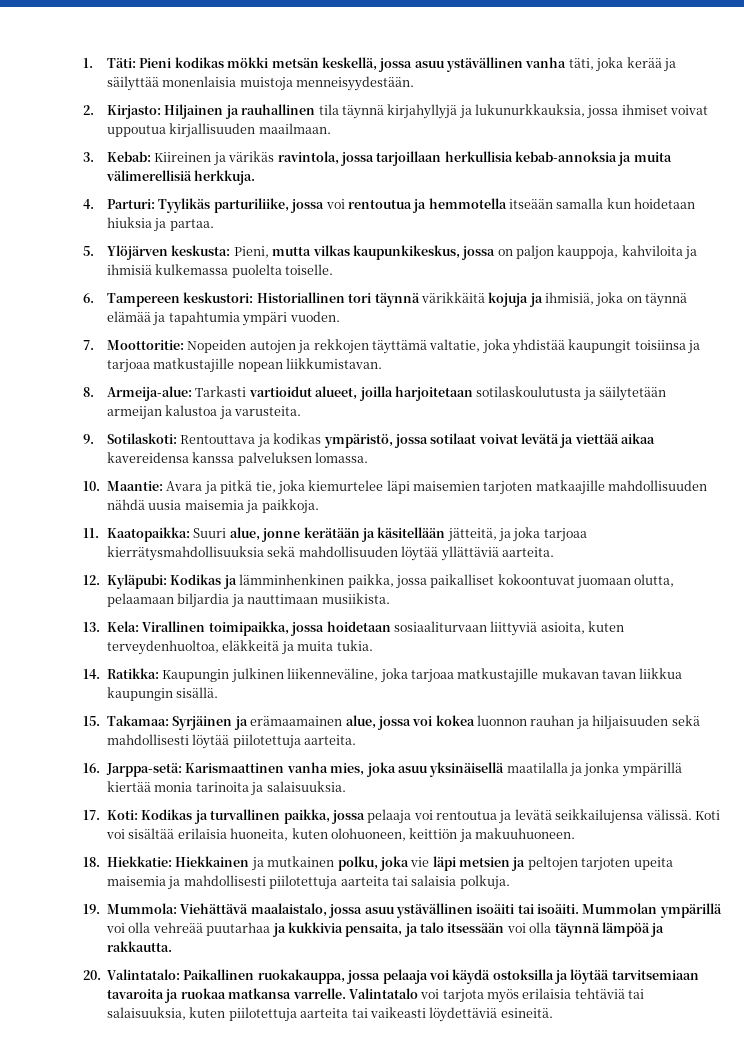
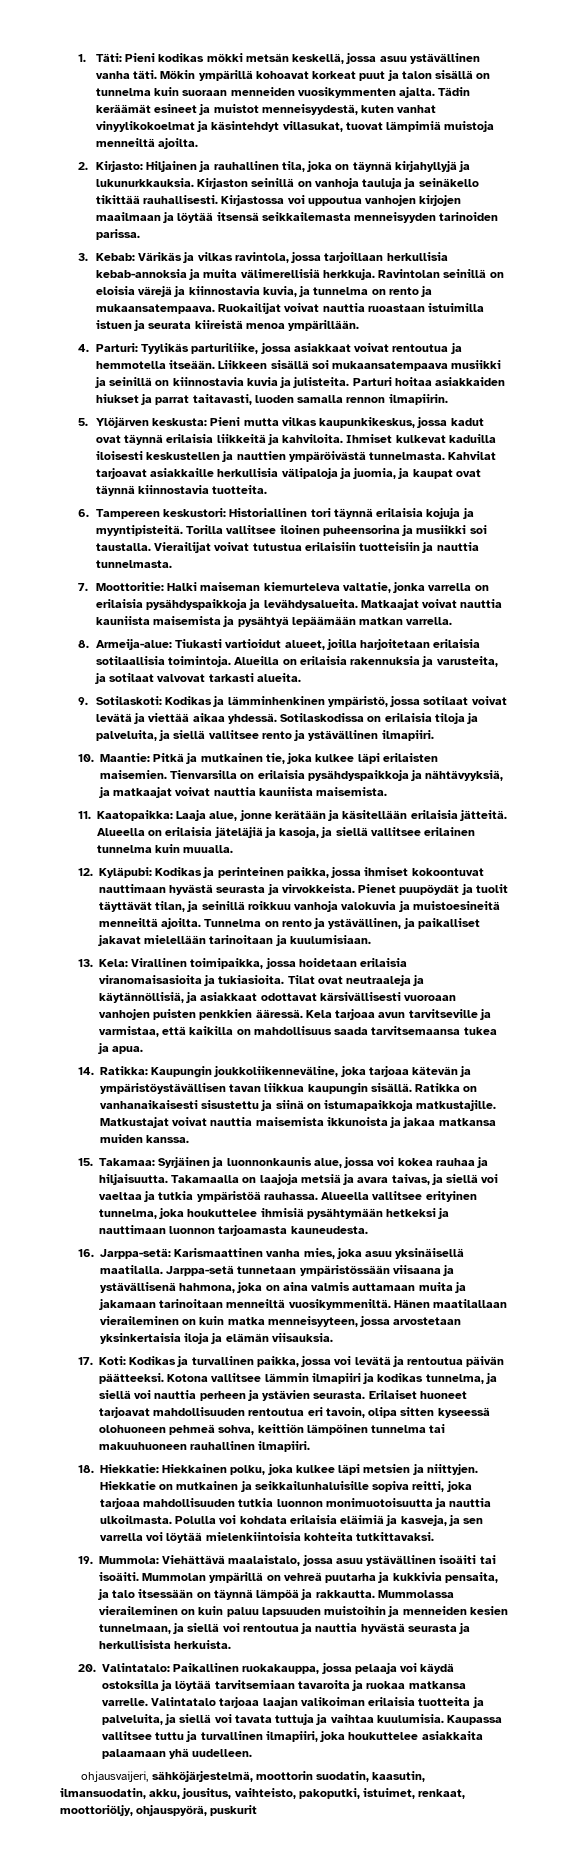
[568,57,676,72] [107,76,415,91] täti, joka kerää ja säilyttää monenlaisia muistoja menneisyydestään. -> [133,70,491,81] [95,87,471,98] [95,104,437,115] [95,121,495,132] [95,138,199,149] täti. Mökin ympärillä kohoavat korkeat puut ja talon sisällä on tunnelma kuin suoraan menneiden vuosikymmenten ajalta. Tädin keräämät esineet ja muistot menneisyydestä, kuten vanhat vinyylikokoelmat ja käsintehdyt villasukat, tuovat lämpimiä muistoja menneiltä ajoilta.
[318,104,709,119] [107,123,331,138] tila täynnä kirjahyllyjä ja lukunurkkauksia, jossa ihmiset voivat uppoutua kirjallisuuden maailmaan. -> [281,161,471,172] [95,178,479,189] [95,195,462,206] [95,212,499,223] [95,229,140,240] tila, joka on täynnä kirjahyllyjä ja lukunurkkauksia. Kirjaston seinillä on vanhoja tauluja ja seinäkello tikittää rauhallisesti. Kirjastossa voi uppoutua vanhojen kirjojen maailmaan ja löytää itsensä seikkailemasta menneisyyden tarinoiden parissa.
[154,151,275,166] Kiireinen ja värikäs -> [138,252,233,263] Värikäs ja vilkas
(256, 177) none -> [378,269,504,278] [95,286,433,297] [95,303,485,314] [95,320,360,331] Ravintolan seinillä on eloisia värejä ja kiinnostavia kuvia, ja tunnelma on rento ja mukaansatempaava. Ruokailijat voivat nauttia ruoastaan istuimilla istuen ja seurata kiireistä menoa ympärillään.
[325,199,345,209] voi -> [293,343,390,352] asiakkaat voivat
[509,198,696,209] [107,217,214,232] itseään samalla kun hoidetaan hiuksia ja partaa. -> [169,360,502,371] [94,377,506,388] [95,394,448,405] itseään. Liikkeen sisällä soi mukaansatempaava musiikki ja seinillä on kiinnostavia kuvia ja julisteita. Parturi hoitaa asiakkaiden hiukset ja parrat taitavasti, luoden samalla rennon ilmapiirin.
[233,246,269,258] Pieni, -> [210,417,241,426] Pieni
[497,245,698,260] [107,264,334,278] on paljon kauppoja, kahviloita ja ihmisiä kulkemassa puolelta toiselle. -> [450,418,484,426] [95,434,496,445] [95,451,497,462] [95,468,481,479] [95,485,268,496] kadut ovat täynnä erilaisia liikkeitä ja kahviloita. Ihmiset kulkevat kaduilla iloisesti keskustellen ja nauttien ympäröivästä tunnelmasta. Kahvilat tarjoavat asiakkaille herkullisia välipaloja ja juomia, ja kaupat ovat täynnä kiinnostavia tuotteita.
[420,292,485,303] värikkäitä -> [376,508,424,517] erilaisia
[545,292,688,307] [107,311,340,326] [82,339,701,354] [107,358,383,373] ihmisiä, joka on täynnä elämää ja tapahtumia ympäri vuoden. // 7. Moottoritie: Nopeiden autojen ja rekkojen täyttämä valtatie, joka yhdistää kaupungit toisiinsa ja tarjoaa matkustajille nopean liikkumistavan. -> [95,525,487,536] [95,542,479,553] [95,560,172,568] [77,582,489,593] [95,599,503,610] [95,616,453,627] myyntipisteitä. Torilla vallitsee iloinen puheensorina ja musiikki soi taustalla. Vierailijat voivat tutustua erilaisiin tuotteisiin ja nauttia tunnelmasta. // 7. Moottoritie: Halki maiseman kiemurteleva valtatie, jonka varrella on erilaisia pysähdyspaikkoja ja levähdysalueita. Matkaajat voivat nauttia kauniista maisemista ja pysähtyä lepäämään matkan varrella.
[195,386,247,397] Tarkasti -> [175,639,223,648] Tiukasti
[476,386,667,401] [107,405,302,420] sotilaskoulutusta ja säilytetään armeijan kalustoa ja varusteita. -> [433,639,481,648] [95,656,498,667] [94,673,301,684] erilaisia sotilaallisia toimintoja. Alueilla on erilaisia rakennuksia ja varusteita, ja sotilaat valvovat tarkasti alueita.
[180,433,322,448] Rentouttava ja kodikas -> [165,696,325,707] Kodikas ja lämminhenkinen
[107,452,369,466] [82,480,708,495] [107,499,319,514] kavereidensa kanssa palveluksen lomassa. // 10. Maantie: Avara ja pitkä tie, joka kiemurtelee läpi maisemien tarjoten matkaajille mahdollisuuden nähdä uusia maisemia ja paikkoja. -> [227,713,479,724] [95,730,434,741] [77,753,438,764] [99,770,504,781] [98,787,388,798] yhdessä. Sotilaskodissa on erilaisia tiloja ja palveluita, ja siellä vallitsee rento ja ystävällinen ilmapiiri. // 10. Maantie: Pitkä ja mutkainen tie, joka kulkee läpi erilaisten maisemien. Tienvarsilla on erilaisia pysähdyspaikkoja ja nähtävyyksiä, ja matkaajat voivat nauttia kauniista maisemista.
[193,528,227,538] Suuri -> [176,810,207,821] Laaja
[447,527,587,542] [107,546,554,561] jätteitä, ja joka tarjoaa kierrätysmahdollisuuksia sekä mahdollisuuden löytää yllättäviä aarteita. -> [410,810,507,821] [96,827,476,838] [96,844,234,853] erilaisia jätteitä. Alueella on erilaisia jäteläjiä ja kasoja, ja siellä vallitsee erilainen tunnelma kuin muualla.
[239,574,675,589] [107,593,390,608] lämminhenkinen paikka, jossa paikalliset kokoontuvat juomaan olutta, pelaamaan biljardia ja nauttimaan musiikista. -> [217,867,484,878] [98,884,508,895] [98,901,500,912] [98,918,480,929] [97,935,371,946] perinteinen paikka, jossa ihmiset kokoontuvat nauttimaan hyvästä seurasta ja virvokkeista. Pienet puupöydät ja tuolit täyttävät tilan, ja seinillä roikkuu vanhoja valokuvia ja muistoesineitä menneiltä ajoilta. Tunnelma on rento ja ystävällinen, ja paikalliset jakavat mielellään tarinoitaan ja kuulumisiaan.
[393,621,625,636] [107,640,373,655] [82,668,683,683] [107,687,219,701] sosiaaliturvaan liittyviä asioita, kuten terveydenhuoltoa, eläkkeitä ja muita tukia. // 14. Ratikka: Kaupungin julkinen liikenneväline, joka tarjoaa matkustajille mukavan tavan liikkua kaupungin sisällä. -> [360,958,408,967] [98,975,425,986] [98,992,457,1003] [98,1009,491,1020] [98,1026,497,1037] [97,1043,144,1054] [77,1066,472,1078] [99,1083,478,1095] [99,1100,497,1111] [99,1117,496,1128] [99,1134,190,1143] erilaisia viranomaisasioita ja tukiasioita. Tilat ovat neutraaleja ja käytännöllisiä, ja asiakkaat odottavat kärsivällisesti vuoroaan vanhojen puisten penkkien ääressä. Kela tarjoaa avun tarvitseville ja varmistaa, että kaikilla on mahdollisuus saada tarvitsemaansa tukea ja apua. // 14. Ratikka: Kaupungin joukkoliikenneväline, joka tarjoaa kätevän ja ympäristöystävällisen tavan liikkua kaupungin sisällä. Ratikka on vanhanaikaisesti sisustettu ja siinä on istumapaikkoja matkustajille. Matkustajat voivat nauttia maisemista ikkunoista ja jakaa matkansa muiden kanssa.
[250,716,343,726] erämaamainen -> [226,1157,312,1166] luonnonkaunis
[477,715,700,730] [107,734,357,749] luonnon rauhan ja hiljaisuuden sekä mahdollisesti löytää piilotettuja aarteita. -> [435,1157,489,1168] [98,1174,499,1185] [98,1191,477,1202] [98,1208,450,1219] [98,1225,368,1236] rauhaa ja hiljaisuutta. Takamaalla on laajoja metsiä ja avara taivas, ja siellä voi vaeltaa ja tutkia ympäristöä rauhassa. Alueella vallitsee erityinen tunnelma, joka houkuttelee ihmisiä pysähtymään hetkeksi ja nauttimaan luonnon tarjoamasta kauneudesta.
[506,762,682,777] [107,781,346,796] maatilalla ja jonka ympärillä kiertää monia tarinoita ja salaisuuksia. -> [99,1265,455,1276] [99,1282,466,1293] [98,1299,508,1310] [99,1316,462,1327] [99,1333,333,1344] maatilalla. Jarppa-setä tunnetaan ympäristössään viisaana ja ystävällisenä hahmona, joka on aina valmis auttamaan muita ja jakamaan tarinoitaan menneiltä vuosikymmeniltä. Hänen maatilallaan vieraileminen on kuin matka menneisyyteen, jossa arvostetaan yksinkertaisia iloja ja elämän viisauksia.
[367,809,720,824] [106,828,576,843] pelaaja voi rentoutua ja levätä seikkailujensa välissä. Koti voi sisältää erilaisia huoneita, kuten olohuoneen, keittiön ja makuuhuoneen. -> [334,1356,505,1367] [98,1373,497,1384] [98,1390,467,1401] [98,1407,490,1418] [98,1424,446,1435] [98,1441,311,1452] voi levätä ja rentoutua päivän päätteeksi. Kotona vallitsee lämmin ilmapiiri ja kodikas tunnelma, ja siellä voi nauttia perheen ja ystävien seurasta. Erilaiset huoneet tarjoavat mahdollisuuden rentoutua eri tavoin, olipa sitten kyseessä olohuoneen pehmeä sohva, keittiön lämpöinen tunnelma tai makuuhuoneen rauhallinen ilmapiiri.
[251,856,335,871] ja mutkainen -> (228, 1468) none
[410,857,430,867] vie -> [295,1465,335,1473] kulkee
[527,856,673,871] [107,875,510,890] peltojen tarjoten upeita maisemia ja mahdollisesti piilotettuja aarteita tai salaisia polkuja. -> [426,1464,478,1475] [99,1481,472,1492] [99,1498,492,1509] [99,1515,484,1526] [99,1532,435,1543] niittyjen. Hiekkatie on mutkainen ja seikkailunhaluisille sopiva reitti, joka tarjoaa mahdollisuuden tutkia luonnon monimuotoisuutta ja nauttia ulkoilmasta. Polulla voi kohdata erilaisia eläimiä ja kasveja, ja sen varrella voi löytää mielenkiintoisia kohteita tutkittavaksi.
[106,922,271,936] voi olla vehreää puutarhaa -> [266,1572,377,1583] on vehreä puutarha
[506,922,552,933] voi olla -> [196,1592,211,1598] on
(173, 946) none -> [377,1590,454,1598] [98,1606,508,1617] [98,1623,471,1634] [98,1640,232,1649] Mummolassa vieraileminen on kuin paluu lapsuuden muistoihin ja menneiden kesien tunnelmaan, ja siellä voi rentoutua ja nauttia hyvästä seurasta ja herkullisista herkuista.
[420,988,645,1003] [107,1007,553,1022] voi tarjota myös erilaisia tehtäviä tai salaisuuksia, kuten piilotettuja aarteita tai vaikeasti löydettäviä esineitä. -> [219,1697,484,1708] [101,1714,503,1725] [101,1731,483,1742] [101,1748,253,1759] [81,1771,426,1782] [60,1788,466,1799] [60,1805,258,1816] tarjoaa laajan valikoiman erilaisia tuotteita ja palveluita, ja siellä voi tavata tuttuja ja vaihtaa kuulumisia. Kaupassa vallitsee tuttu ja turvallinen ilmapiiri, joka houkuttelee asiakkaita palaamaan yhä uudelleen. // ohjausvaijeri, sähköjärjestelmä, moottorin suodatin, kaasutin, ilmansuodatin, akku, jousitus, vaihteisto, pakoputki, istuimet, renkaat, moottoriöljy, ohjauspyörä, puskurit

